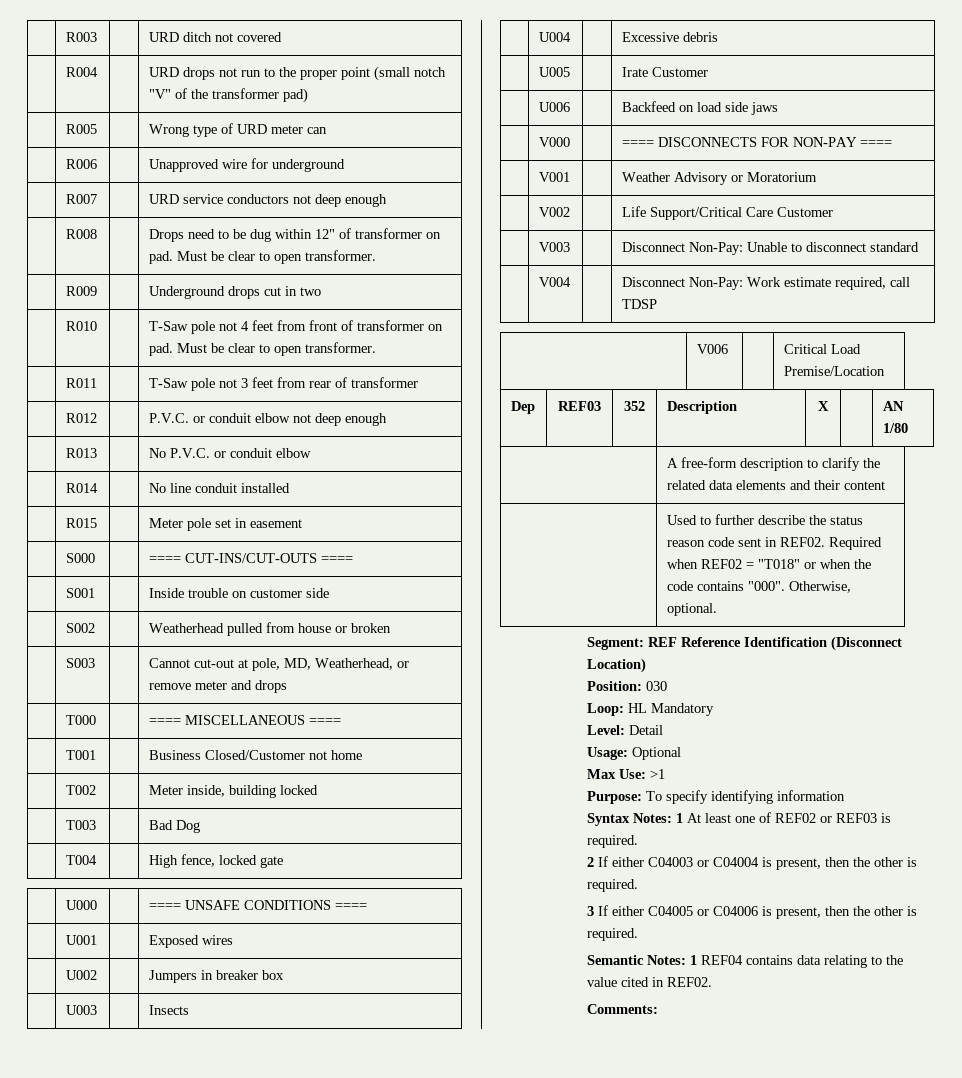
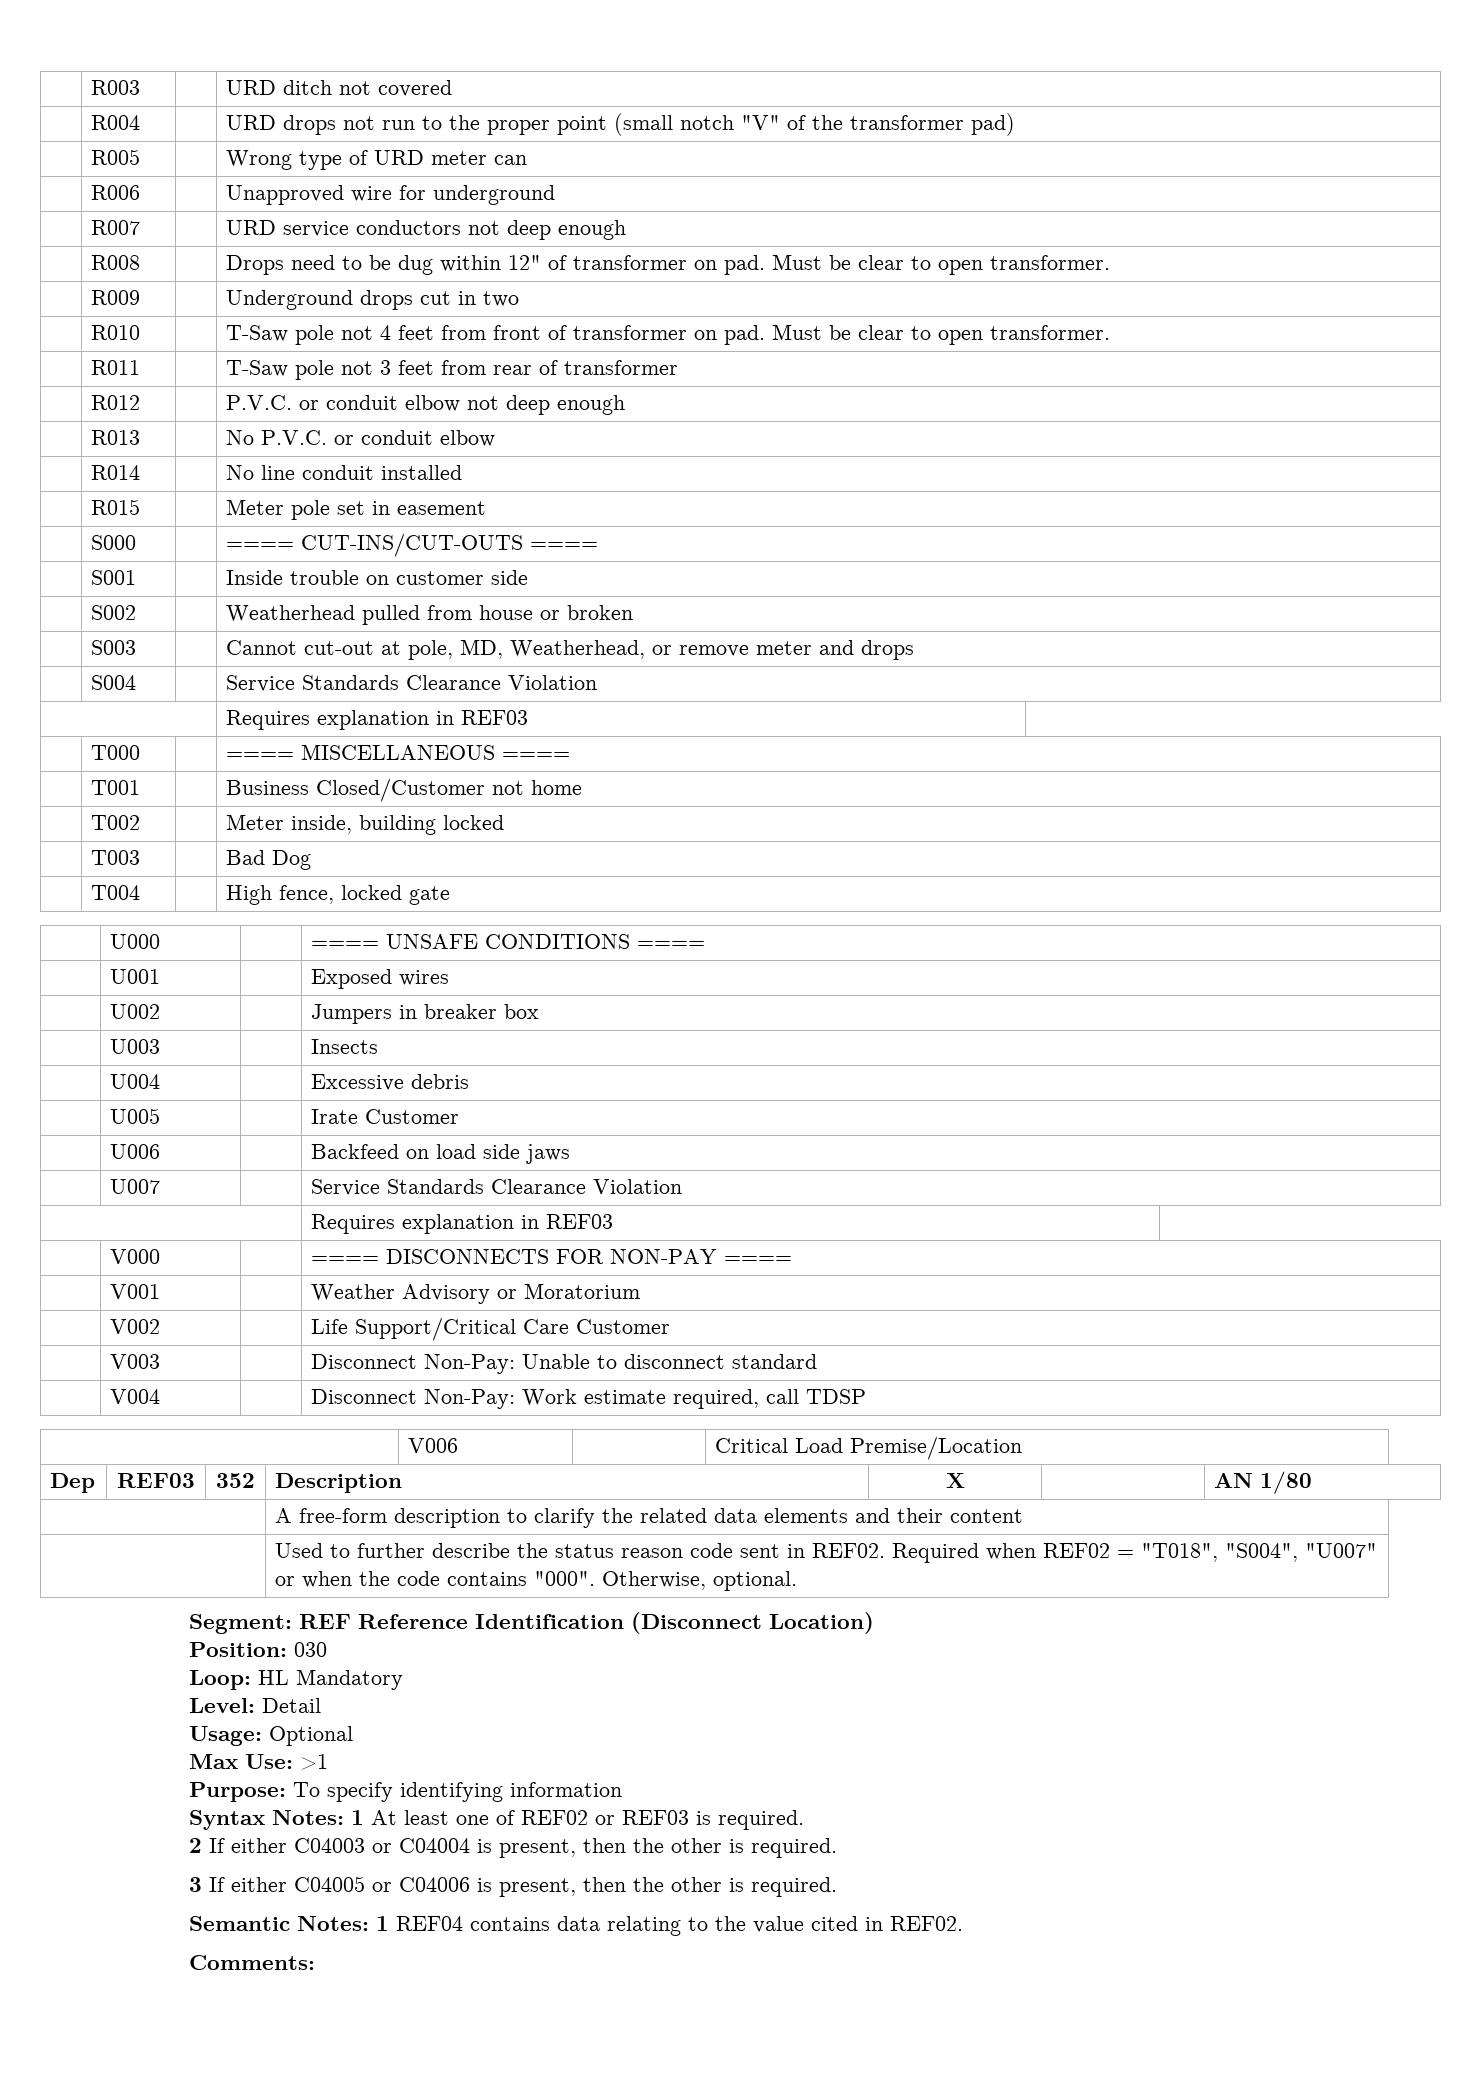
(287, 686) none -> [91,675,137,690] [226,675,598,692] [226,710,529,730] // | S004 | | Service Standards Clearance Violation // | Requires explanation in REF03
(778, 108) none -> [110,1179,161,1194] [311,1179,683,1196] [311,1214,614,1234] // | U007 | | Service Standards Clearance Violation // | Requires explanation in REF03
[757,559,800,569] "T018" -> [1141,1543,1378,1562] "T018", "S004", "U007"

